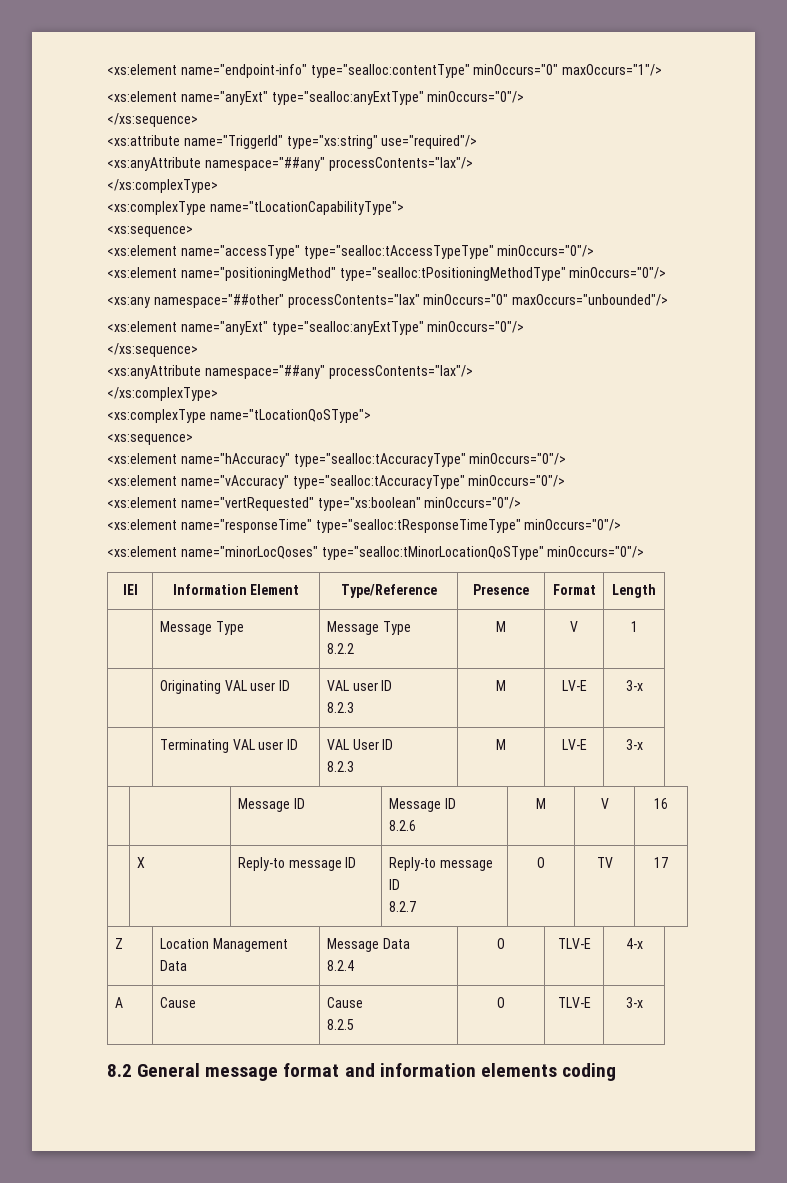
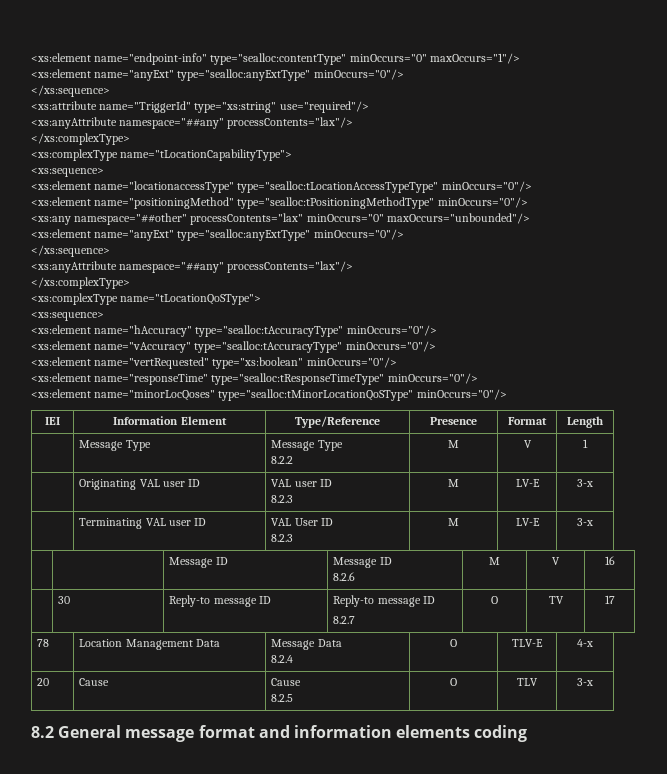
[180,245,494,259] name="accessType" type="sealloc:tAccessTypeType" -> [94,181,439,193] name="locationaccessType" type="sealloc:tLocationAccessTypeType"
[136,857,145,868] X -> [58,596,71,604] 30
[114,938,123,949] Z -> [37,639,50,647] 78
[114,997,123,1008] A -> [37,678,50,686] 20
[557,997,591,1008] TLV-E -> [517,678,538,686] TLV

